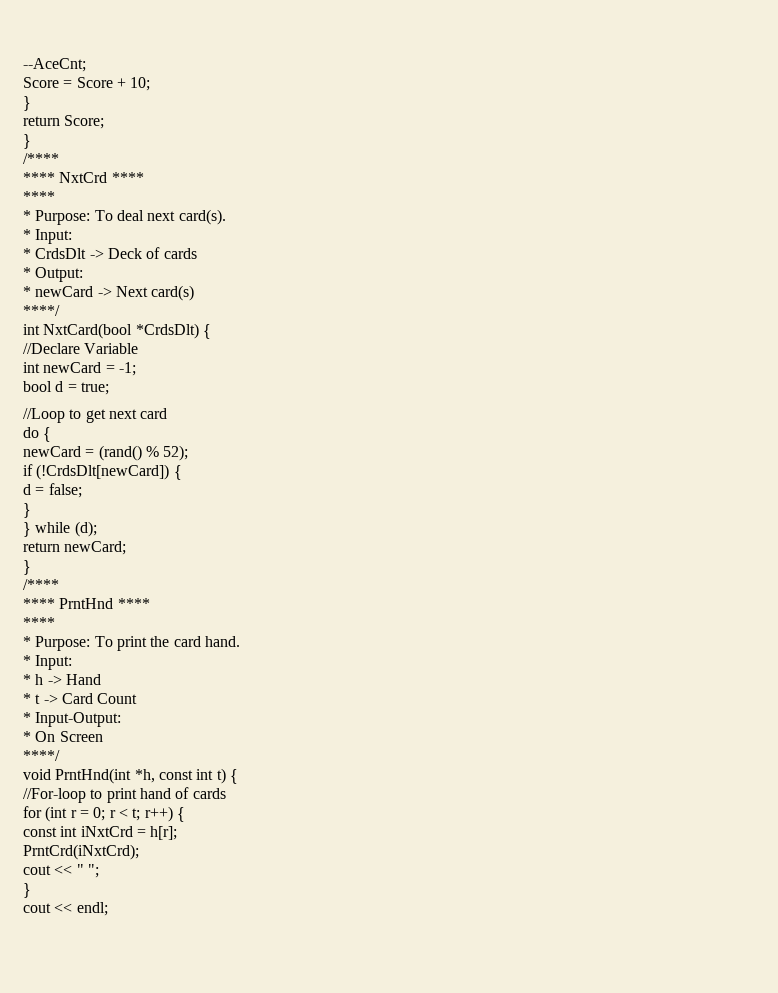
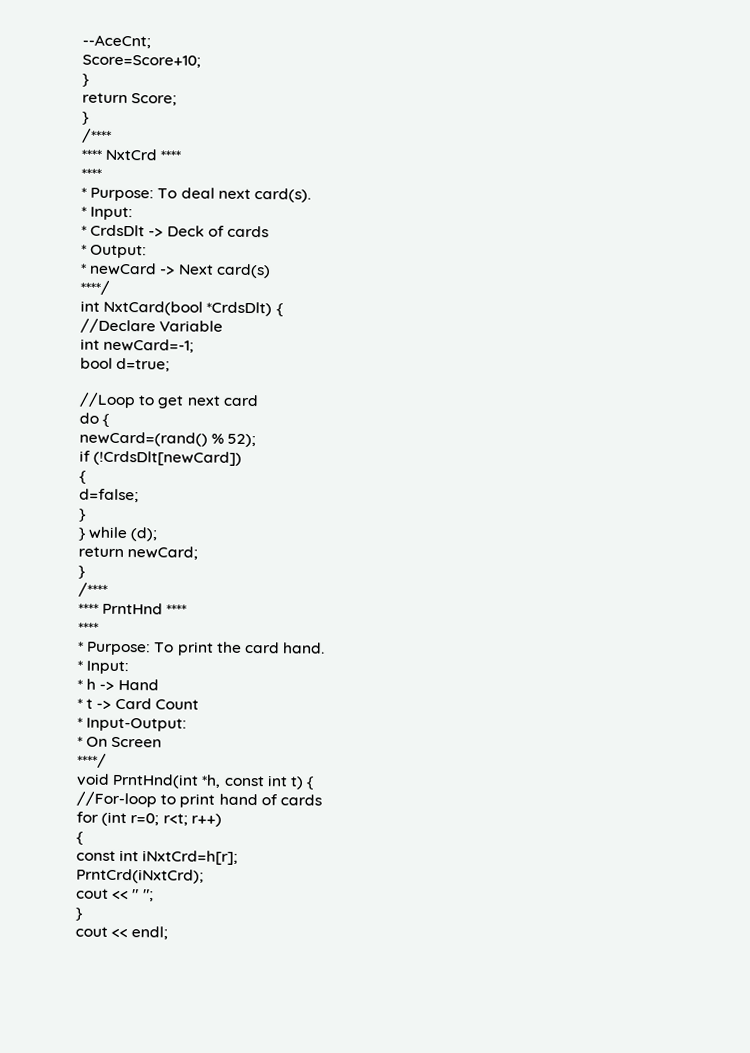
[23,77,151,91] Score = Score + 10; -> [82,54,201,68] Score=Score+10;
[43,362,136,376] [23,381,109,395] newCard = -1; // bool d = true; -> [103,338,195,353] [80,357,171,372] newCard=-1; // bool d=true;
[23,445,142,461] newCard = (rand() -> [79,431,208,447] newCard=(rand()
[173,465,182,480] [23,483,82,498] { // d = false; -> [79,470,86,484] [79,488,139,503] // { // d=false;
[70,807,141,821] r = 0; r < t; -> [130,813,188,826] r=0; r<t;
(173, 814) none -> (222, 820) //
[80,826,178,840] iNxtCrd = h[r]; -> [142,850,239,865] iNxtCrd=h[r];

